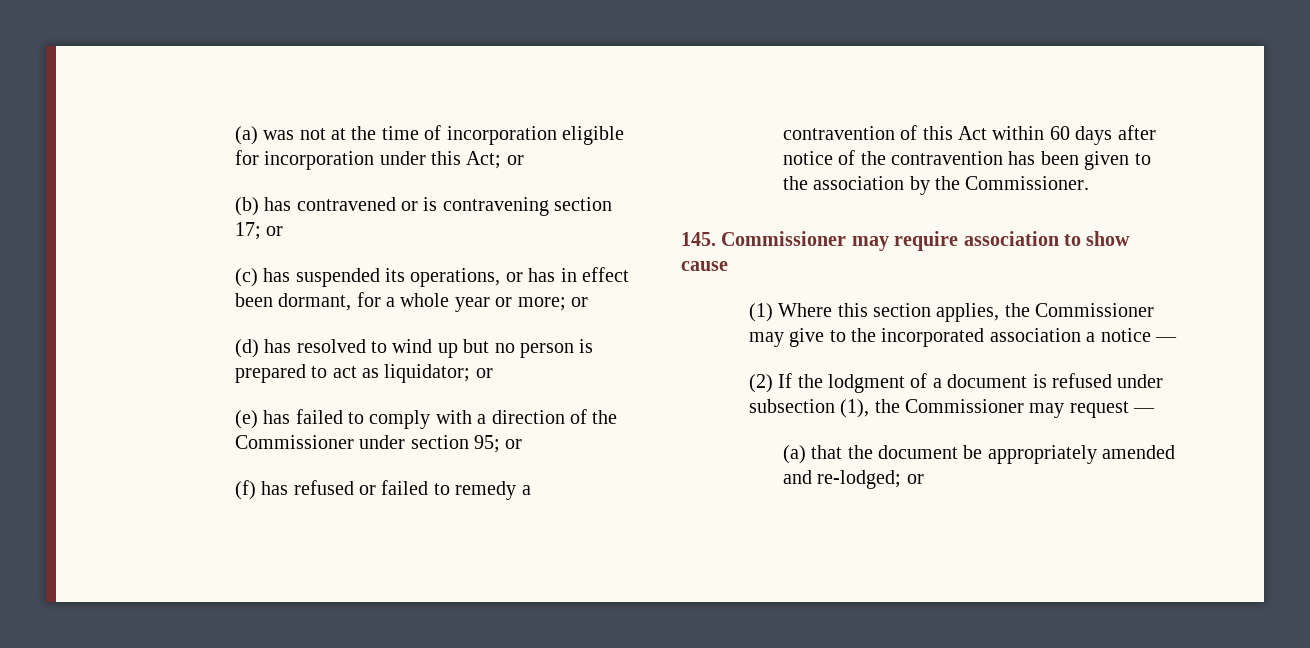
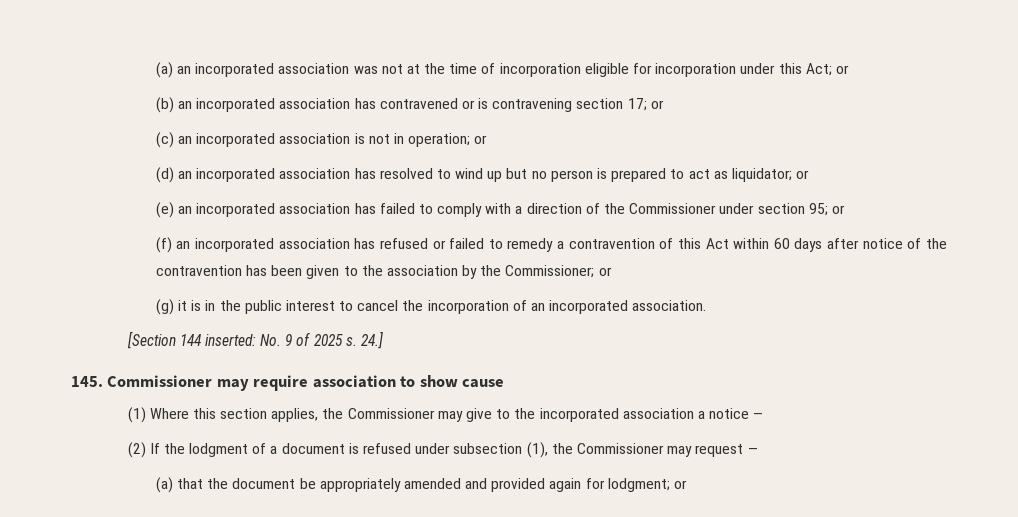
[234,126,258,145] (a) -> [155,62,350,78] (a) an incorporated association
(259, 206) none -> [177,98,351,112] an incorporated association
[263,267,629,287] [234,292,566,312] has suspended its operations, or has in effect been dormant, for a whole year or more; -> [177,133,471,147] an incorporated association is not in operation;
(259, 348) none -> [177,168,351,182] an incorporated association
(258, 419) none -> [177,203,351,217] an incorporated association
(256, 490) none -> [176,238,350,252] an incorporated association
[965,176,1090,190] Commissioner. -> [505,265,612,278] [155,299,707,315] [126,331,384,349] Commissioner; or // (g) it is in the public interest to cancel the incorporation of an incorporated association. // [Section 144 inserted: No. 9 of 2025 s. 24.]
[817,470,902,489] re-lodged; -> [491,478,670,492] provided again for lodgment;

